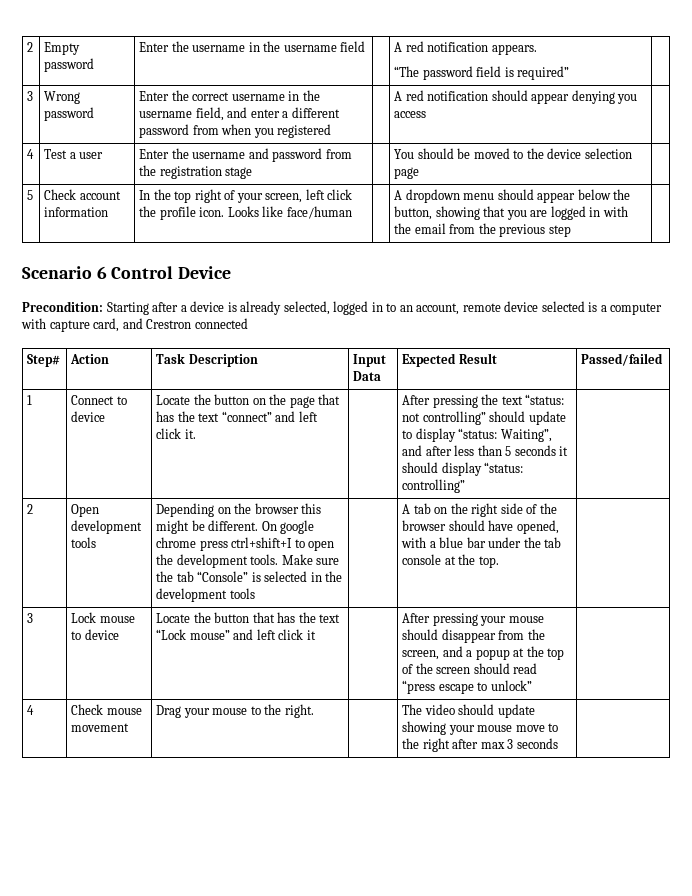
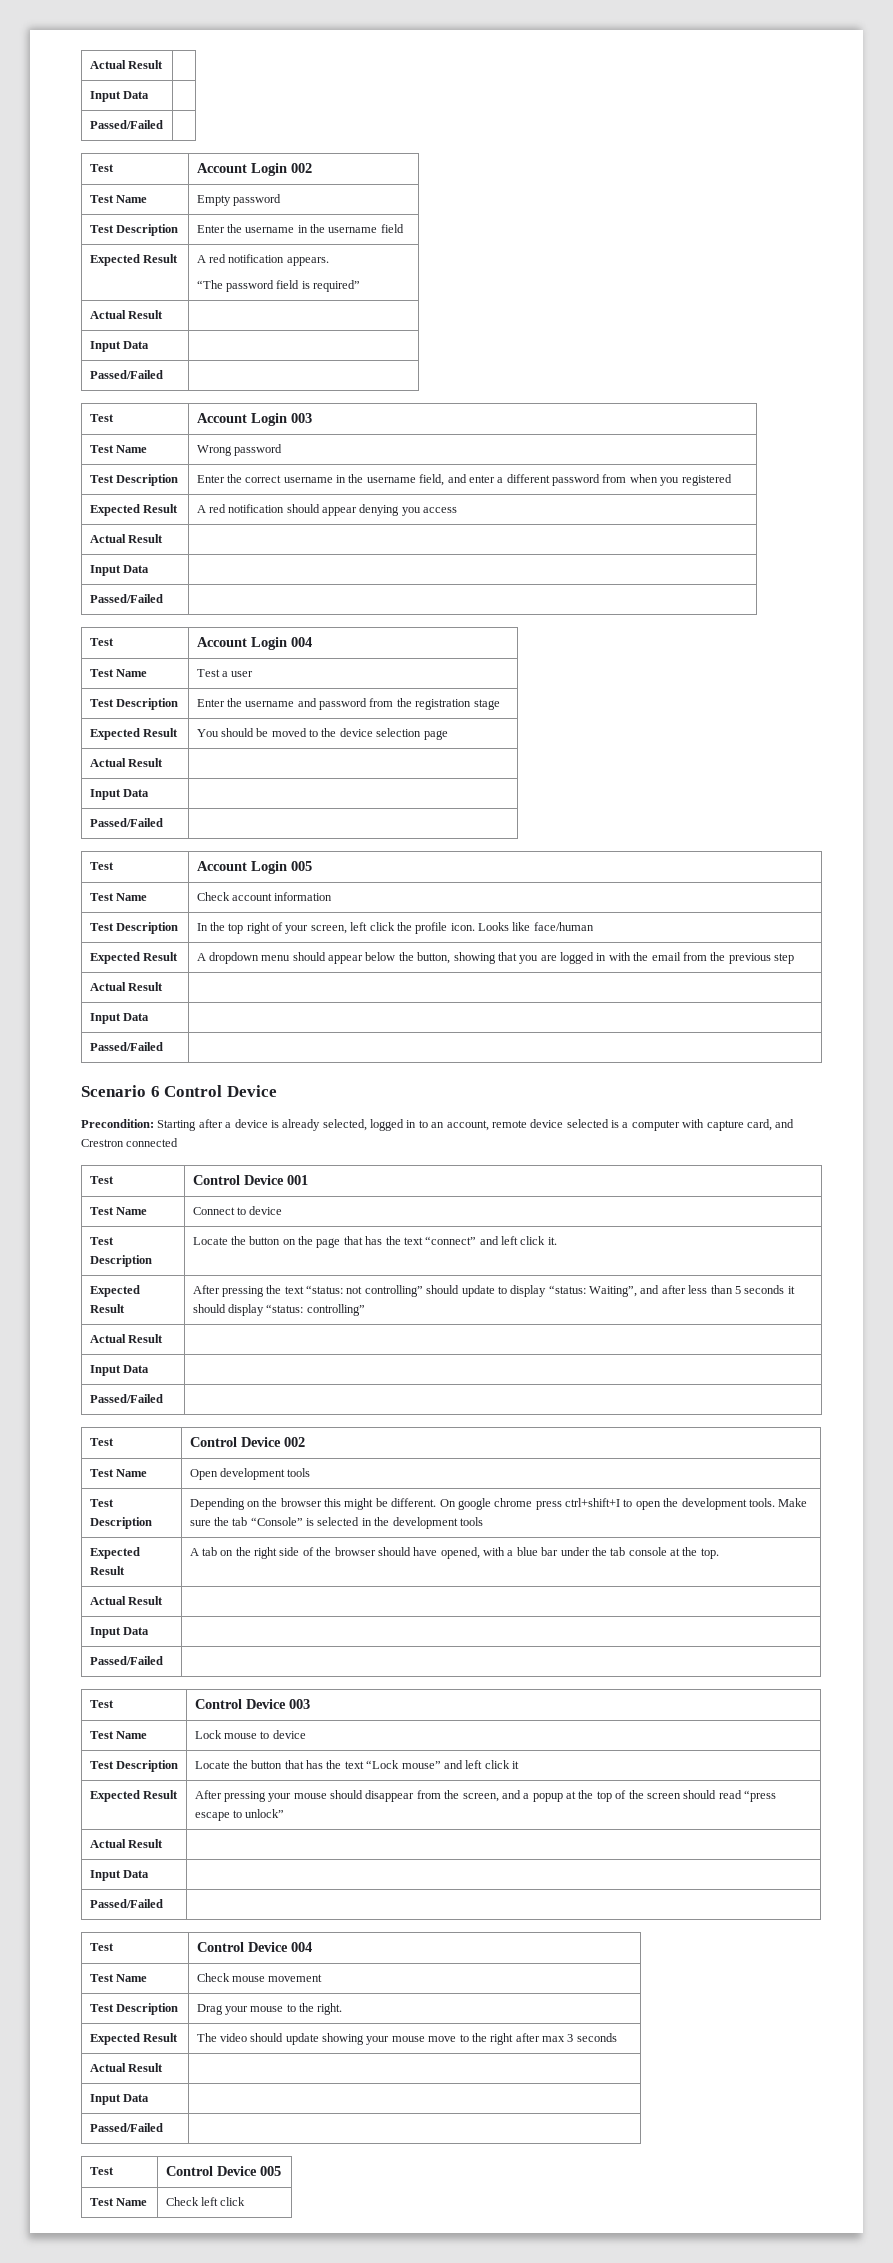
[27,42,34,52] 2 -> [89,60,163,69] [89,91,149,102] [89,120,163,129] [89,164,114,172] [196,163,312,176] [89,195,147,203] Actual Result | // Input Data | // Passed/Failed | // Test | Account Login 002 // Test Name
(95, 65) none -> [89,224,178,236] // Test Description
(366, 46) | -> [89,254,178,266] // Expected Result
[27,91,34,101] | // 3 -> [89,310,163,319] [89,341,149,352] [89,370,163,379] [89,414,114,422] [196,413,312,426] [89,445,147,453] // Actual Result | // Input Data | // Passed/Failed | // Test | Account Login 003 // Test Name
(95, 114) none -> [89,474,178,486] // Test Description
(332, 131) | -> [89,504,178,516] // Expected Result
[27,149,35,159] | // 4 -> [89,534,163,543] [89,565,149,576] [89,594,163,603] [89,638,114,646] [196,637,312,650] [89,669,147,677] // Actual Result | // Input Data | // Passed/Failed | // Test | Account Login 004 // Test Name
(104, 155) none -> [89,698,178,710] // Test Description
(253, 173) | -> [89,728,178,740] // Expected Result
[27,190,34,200] | // 5 -> [89,758,163,767] [89,789,149,800] [89,818,163,827] [89,862,114,870] [196,861,312,874] [89,893,147,901] // Actual Result | // Input Data | // Passed/Failed | // Test | Account Login 005 // Test Name
(109, 212) none -> [89,922,178,934] // Test Description
(352, 212) | -> [89,952,178,964] // Expected Result
(571, 231) none -> [89,982,163,991] [89,1013,149,1024] [89,1042,163,1051] // Actual Result | // Input Data | // Passed/Failed
[27,354,61,367] [70,354,110,364] [156,353,258,367] [353,354,387,367] [353,371,382,381] [402,353,497,367] [581,353,664,366] [27,395,33,405] Step# | Action | Task Description | Input Data | Expected Result | Passed/failed // 1 -> [89,1176,114,1184] [192,1175,308,1185] [89,1207,147,1215] Test | Control Device 001 // Test Name
(106, 416) none -> [89,1237,114,1245] [89,1255,152,1267] // Test Description
(196, 434) | -> [89,1285,140,1297] [89,1304,125,1313] // Expected Result
[27,504,34,514] | // 2 -> [89,1334,163,1343] [89,1365,149,1376] [89,1394,163,1403] [89,1438,114,1446] [189,1437,305,1447] [89,1469,147,1477] // Actual Result | // Input Data | // Passed/Failed | // Test | Control Device 002 // Test Name
(97, 542) none -> [89,1499,114,1507] [89,1517,152,1529] // Test Description
(255, 593) | -> [89,1547,140,1559] [89,1566,125,1575] // Expected Result
[27,613,34,623] | // 3 -> [89,1596,163,1605] [89,1627,149,1638] [89,1656,163,1665] [89,1700,114,1708] [194,1699,310,1709] [89,1731,147,1739] // Actual Result | // Input Data | // Passed/Failed | // Test | Control Device 003 // Test Name
(119, 634) none -> [89,1760,178,1772] // Test Description
(316, 635) | -> [89,1790,178,1802] // Expected Result
[27,705,35,715] | // 4 -> [89,1839,163,1848] [89,1870,149,1881] [89,1899,163,1908] [89,1943,114,1951] [196,1942,312,1952] [89,1974,147,1982] // Actual Result | // Input Data | // Passed/Failed | // Test | Control Device 004 // Test Name
(130, 727) none -> [89,2003,178,2015] // Test Description
(314, 711) | -> [89,2033,178,2045] // Expected Result
(558, 743) | -> [89,2063,163,2072] [89,2094,149,2105] [89,2123,163,2132] [89,2167,114,2175] [165,2166,281,2176] [89,2198,147,2206] [165,2197,246,2206] // Actual Result | // Input Data | // Passed/Failed | // Test | Control Device 005 // Test Name | Check left click

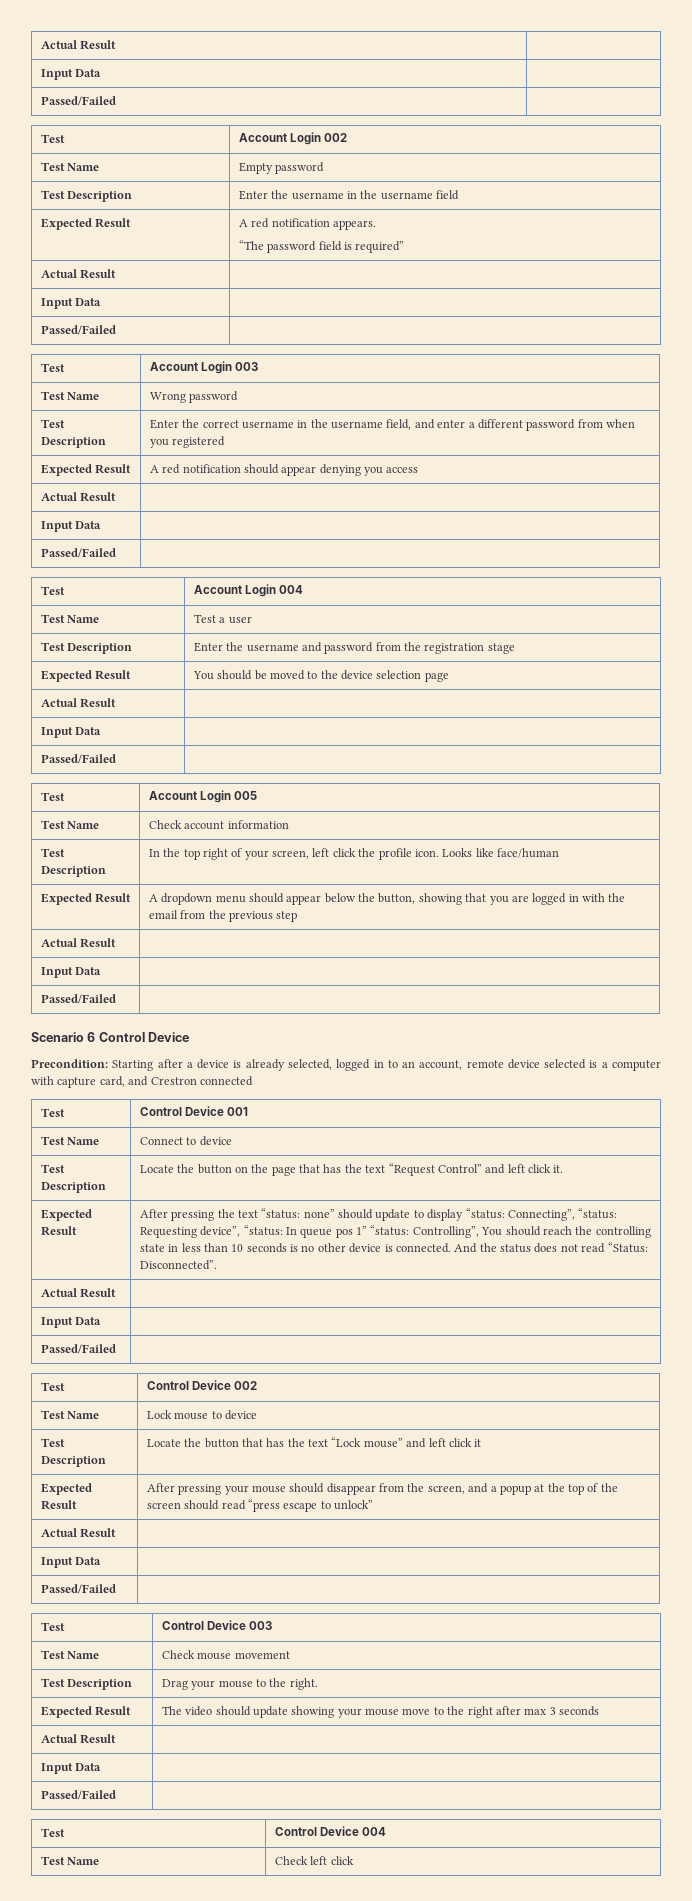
[425,1236,477,1245] “connect” -> [388,1163,482,1176] “Request Control”
[346,1285,423,1297] not controlling” -> [303,1209,335,1218] none”
[589,1285,795,1297] [192,1304,365,1316] Waiting”, and after less than 5 seconds it should display “status: controlling” -> [507,1208,618,1221] [139,1225,651,1238] [139,1242,648,1253] [139,1260,217,1270] Connecting”, “status: Requesting device”, “status: In queue pos 1” “status: Controlling”, You should reach the controlling state in less than 10 seconds is no other device is connected. And the status does not read “Status: Disconnected”.
[89,1469,147,1477] [189,1468,311,1480] [89,1499,114,1507] [89,1517,152,1529] [189,1498,808,1510] [189,1517,483,1529] [89,1547,140,1559] [89,1566,125,1575] [189,1547,719,1559] [89,1596,163,1605] [89,1627,149,1638] [89,1656,163,1665] [89,1700,114,1708] [194,1699,310,1709] // Test Name | Open development tools // Test Description | Depending on the browser this might be different. On google chrome press ctrl+shift+I to open the development tools. Make sure the tab “Console” is selected in the development tools // Expected Result | A tab on the right side of the browser should have opened, with a blue bar under the tab console at the top. // Actual Result | // Input Data | // Passed/Failed | // Test | Control Device 003 -> (257, 1385) none
[290,1942,312,1952] 004 -> [248,1621,272,1630] 003
[259,2166,281,2176] 005 -> [361,1827,386,1836] 004

